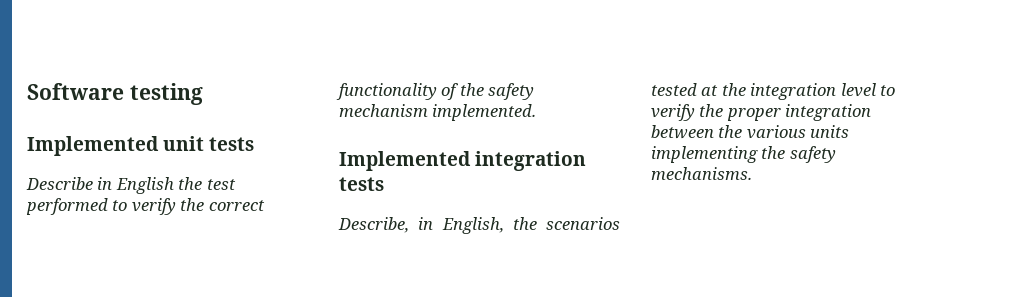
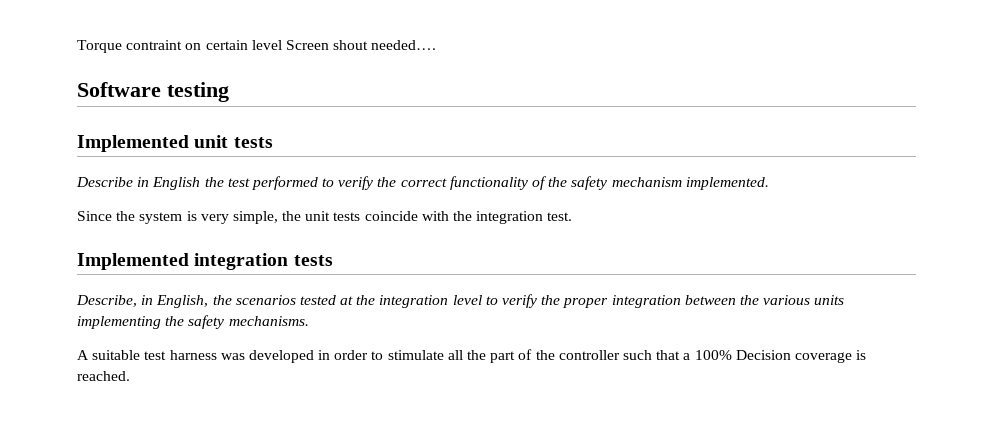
(27, 91) none -> [77,40,437,53] Torque contraint on certain level Screen shout needed…. //
(537, 112) none -> [77,211,573,224] // Since the system is very simple, the unit tests coincide with the integration test.
(752, 173) none -> [77,349,867,363] [77,371,130,381] // A suitable test harness was developed in order to stimulate all the part of the controller such that a 100% Decision coverage is reached.

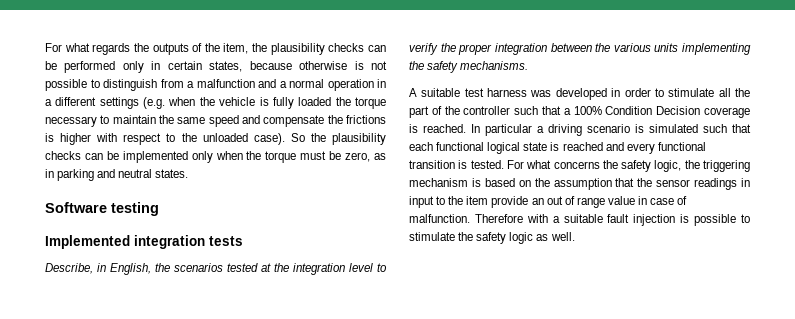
[77,40,437,53] [77,82,229,102] [77,135,273,152] [76,176,769,190] [77,211,573,224] Torque contraint on certain level Screen shout needed…. // Software testing // Implemented unit tests // Describe in English the test performed to verify the correct functionality of the safety mechanism implemented. // Since the system is very simple, the unit tests coincide with the integration test. -> [45,43,386,55] [45,61,387,73] [45,79,386,91] [45,97,387,109] [45,115,386,127] [45,133,386,145] [45,151,387,163] [45,169,189,181] [45,202,159,216] For what regards the outputs of the item, the plausibility checks can be performed only in certain states, because otherwise is not possible to distinguish from a malfunction and a normal operation in a different settings (e.g. when the vehicle is fully loaded the torque necessary to maintain the same speed and compensate the frictions is higher with respect to the unloaded case). So the plausibility checks can be implemented only when the torque must be zero, as in parking and neutral states. // Software testing
(732, 355) none -> [605,106,653,115] Condition
(130, 376) none -> [471,124,751,136] [409,142,706,154] [409,160,750,172] [409,178,750,190] [409,196,688,208] [409,214,750,226] [409,232,575,244] In particular a driving scenario is simulated such that each functional logical state is reached and every functional transition is tested. For what concerns the safety logic, the triggering mechanism is based on the assumption that the sensor readings in input to the item provide an out of range value in case of malfunction. Therefore with a suitable fault injection is possible to stimulate the safety logic as well.

